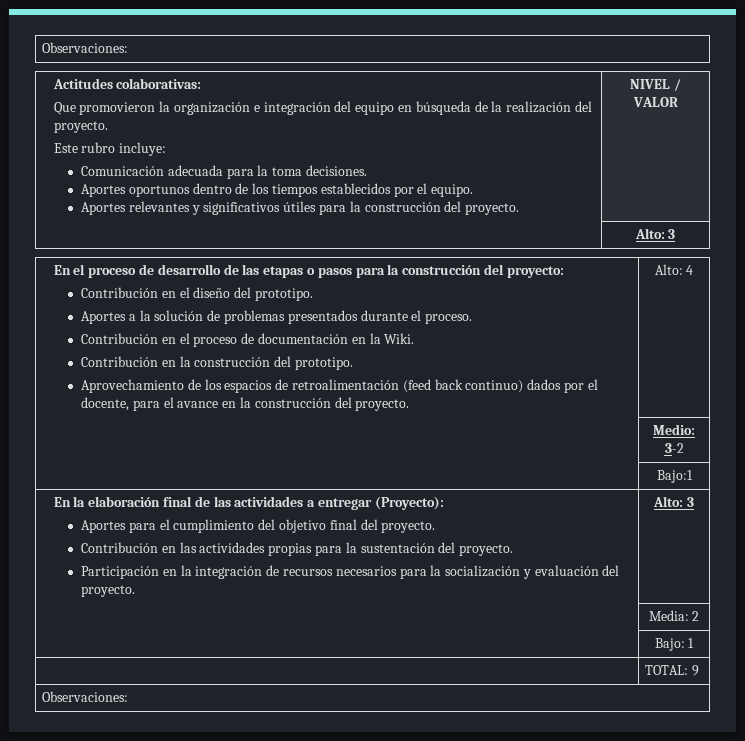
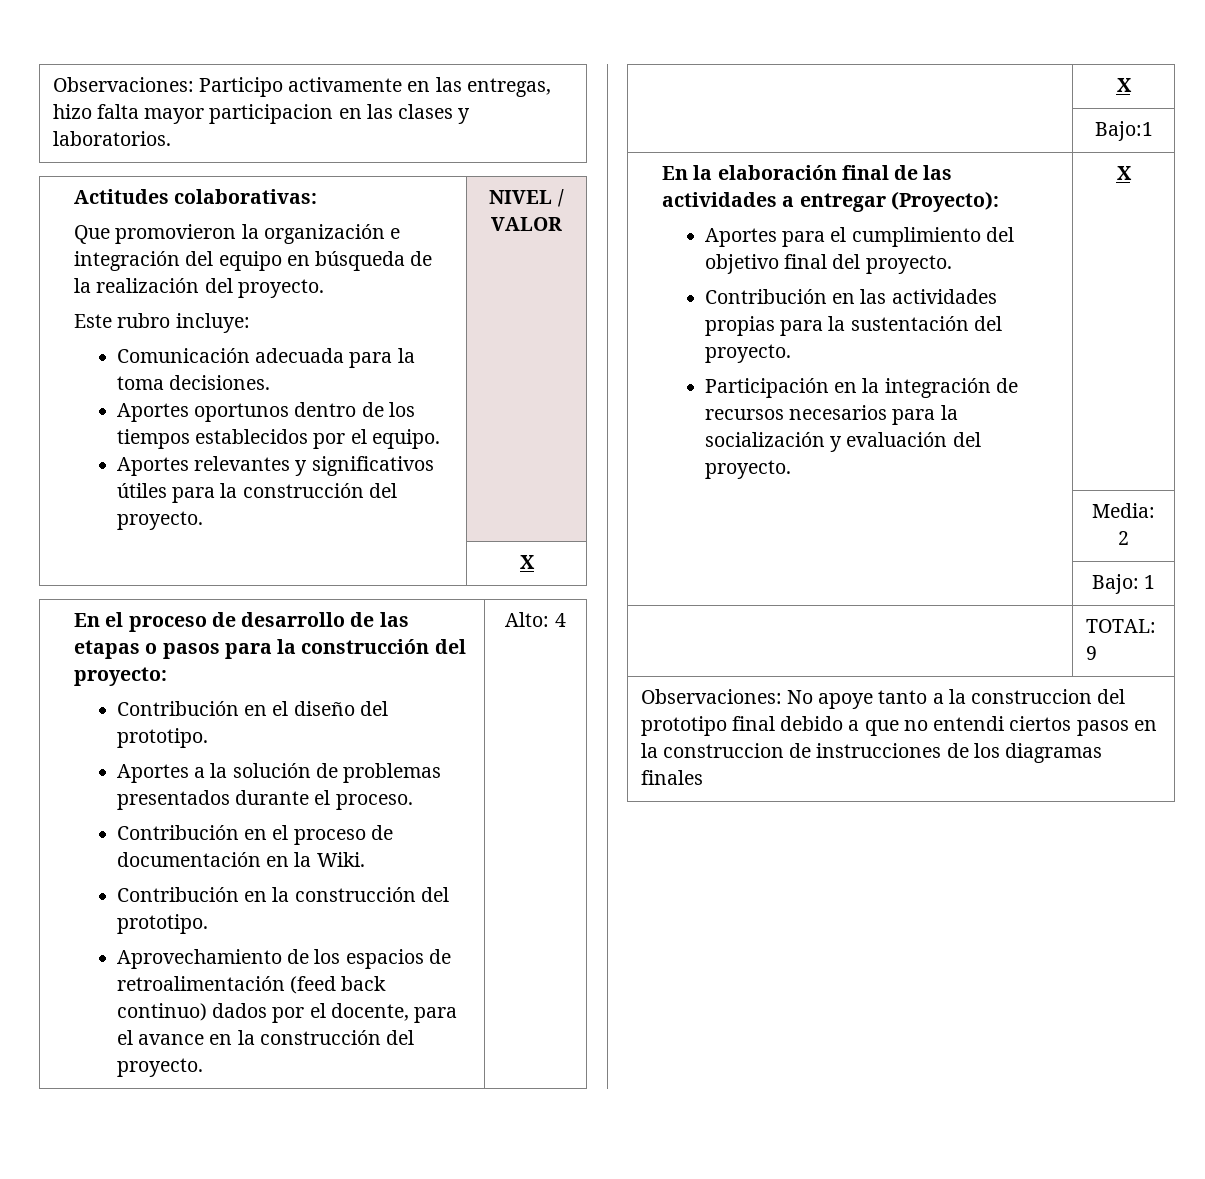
[41,42,128,53] Observaciones: -> [52,77,551,97] [52,104,471,124] [52,131,171,146] Observaciones: Participo activamente en las entregas, hizo falta mayor participacion en las clases y laboratorios.
[634,228,676,239] Alto: 3 -> [519,555,535,569] X
[653,424,695,435] [664,443,684,453] Medio: 3-2 -> [1116,78,1132,92] X
[653,496,694,507] Alto: 3 -> [1116,166,1132,180] X
(128, 696) none -> [786,689,1126,709] [640,716,1157,736] [640,743,1103,763] [640,770,703,785] No apoye tanto a la construccion del prototipo final debido a que no entendi ciertos pasos en la construccion de instrucciones de los diagramas finales

